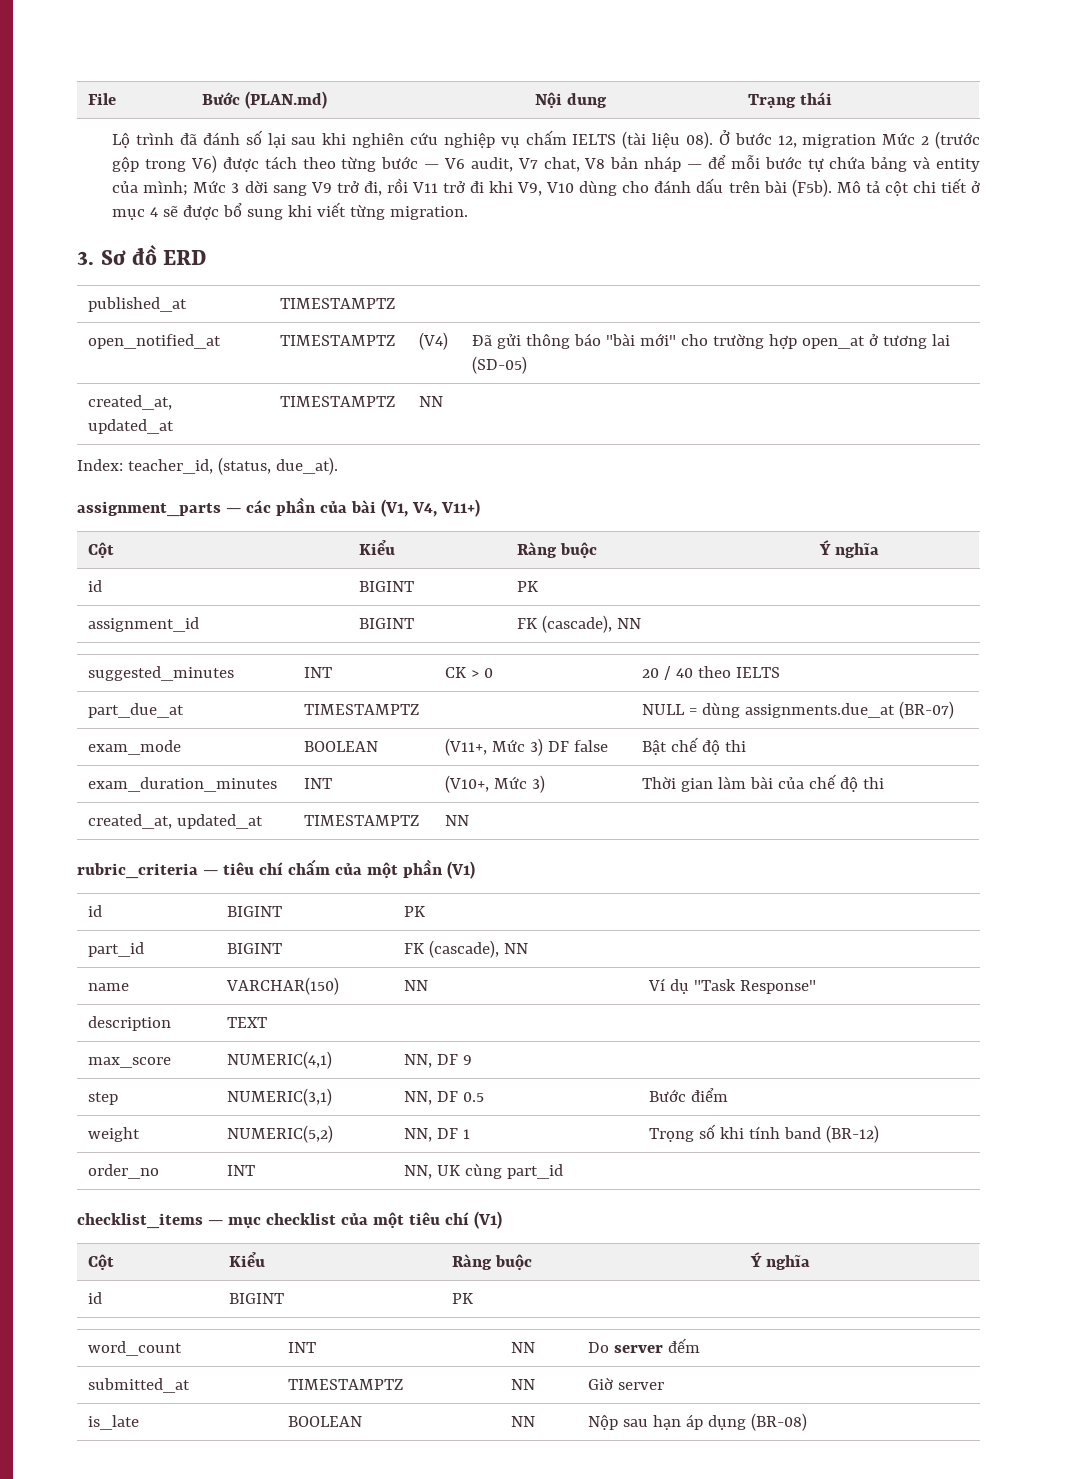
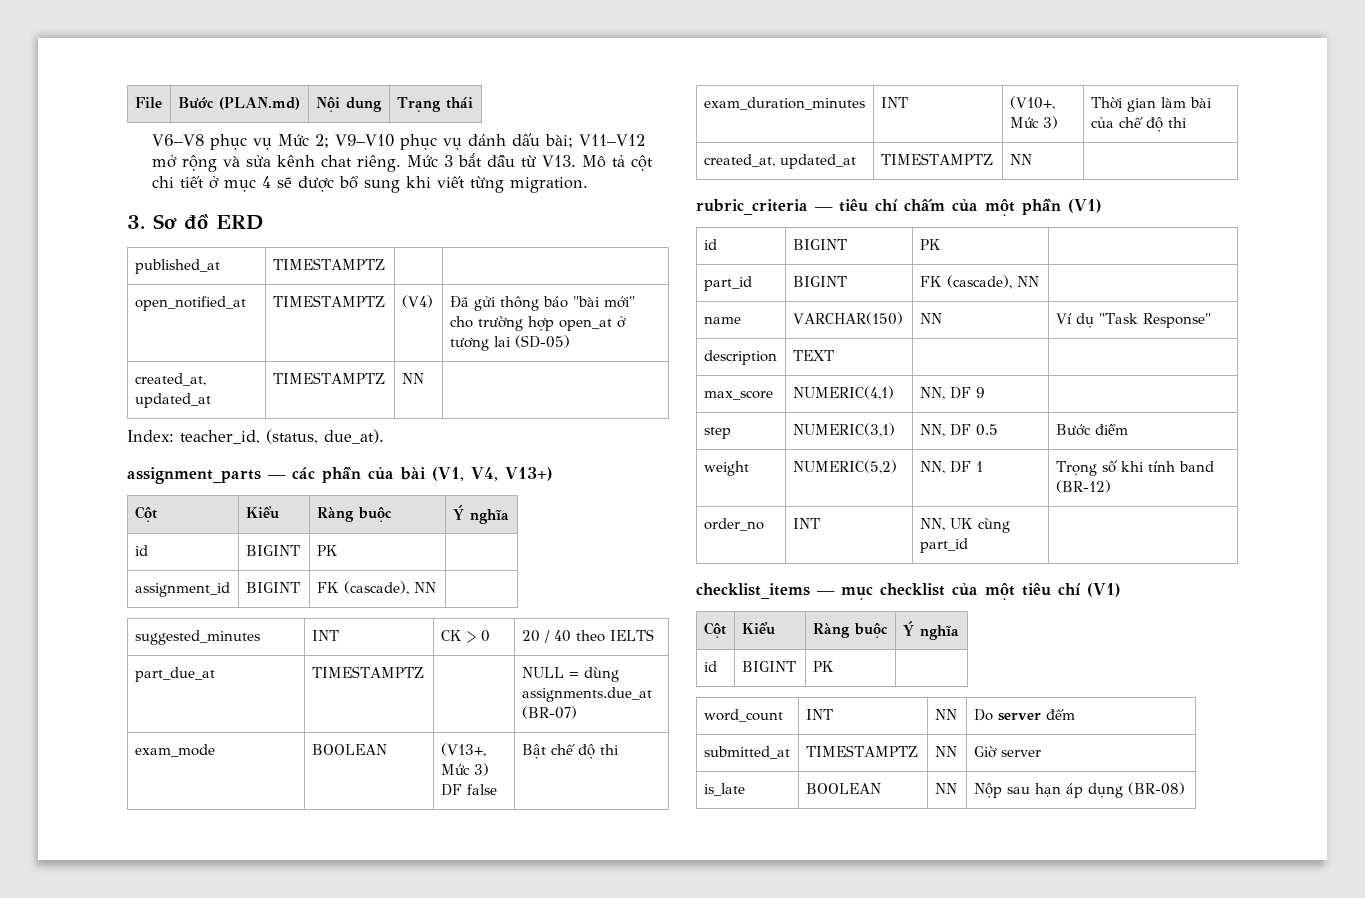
[112,130,981,149] [112,155,981,173] [112,178,832,197] Lộ trình đã đánh số lại sau khi nghiên cứu nghiệp vụ chấm IELTS (tài liệu 08). Ở bước 12, migration Mức 2 (trước gộp trong V6) được tách theo từng bước — V6 audit, V7 chat, V8 bản nháp — để mỗi bước tự chứa bảng và entity của mình; Mức 3 dời sang V9 trở đi, rồi V11 trở đi khi V9, V10 dùng cho đánh dấu trên bài (F5b). -> [151,133,645,150] [151,153,576,172] V6–V8 phục vụ Mức 2; V9–V10 phục vụ đánh dấu bài; V11–V12 mở rộng và sửa kênh chat riêng. Mức 3 bắt đầu từ V13.
[440,499,480,517] V11+) -> [505,467,553,481] V13+)
[445,738,488,756] (V11+, -> [440,743,486,757] (V13+,

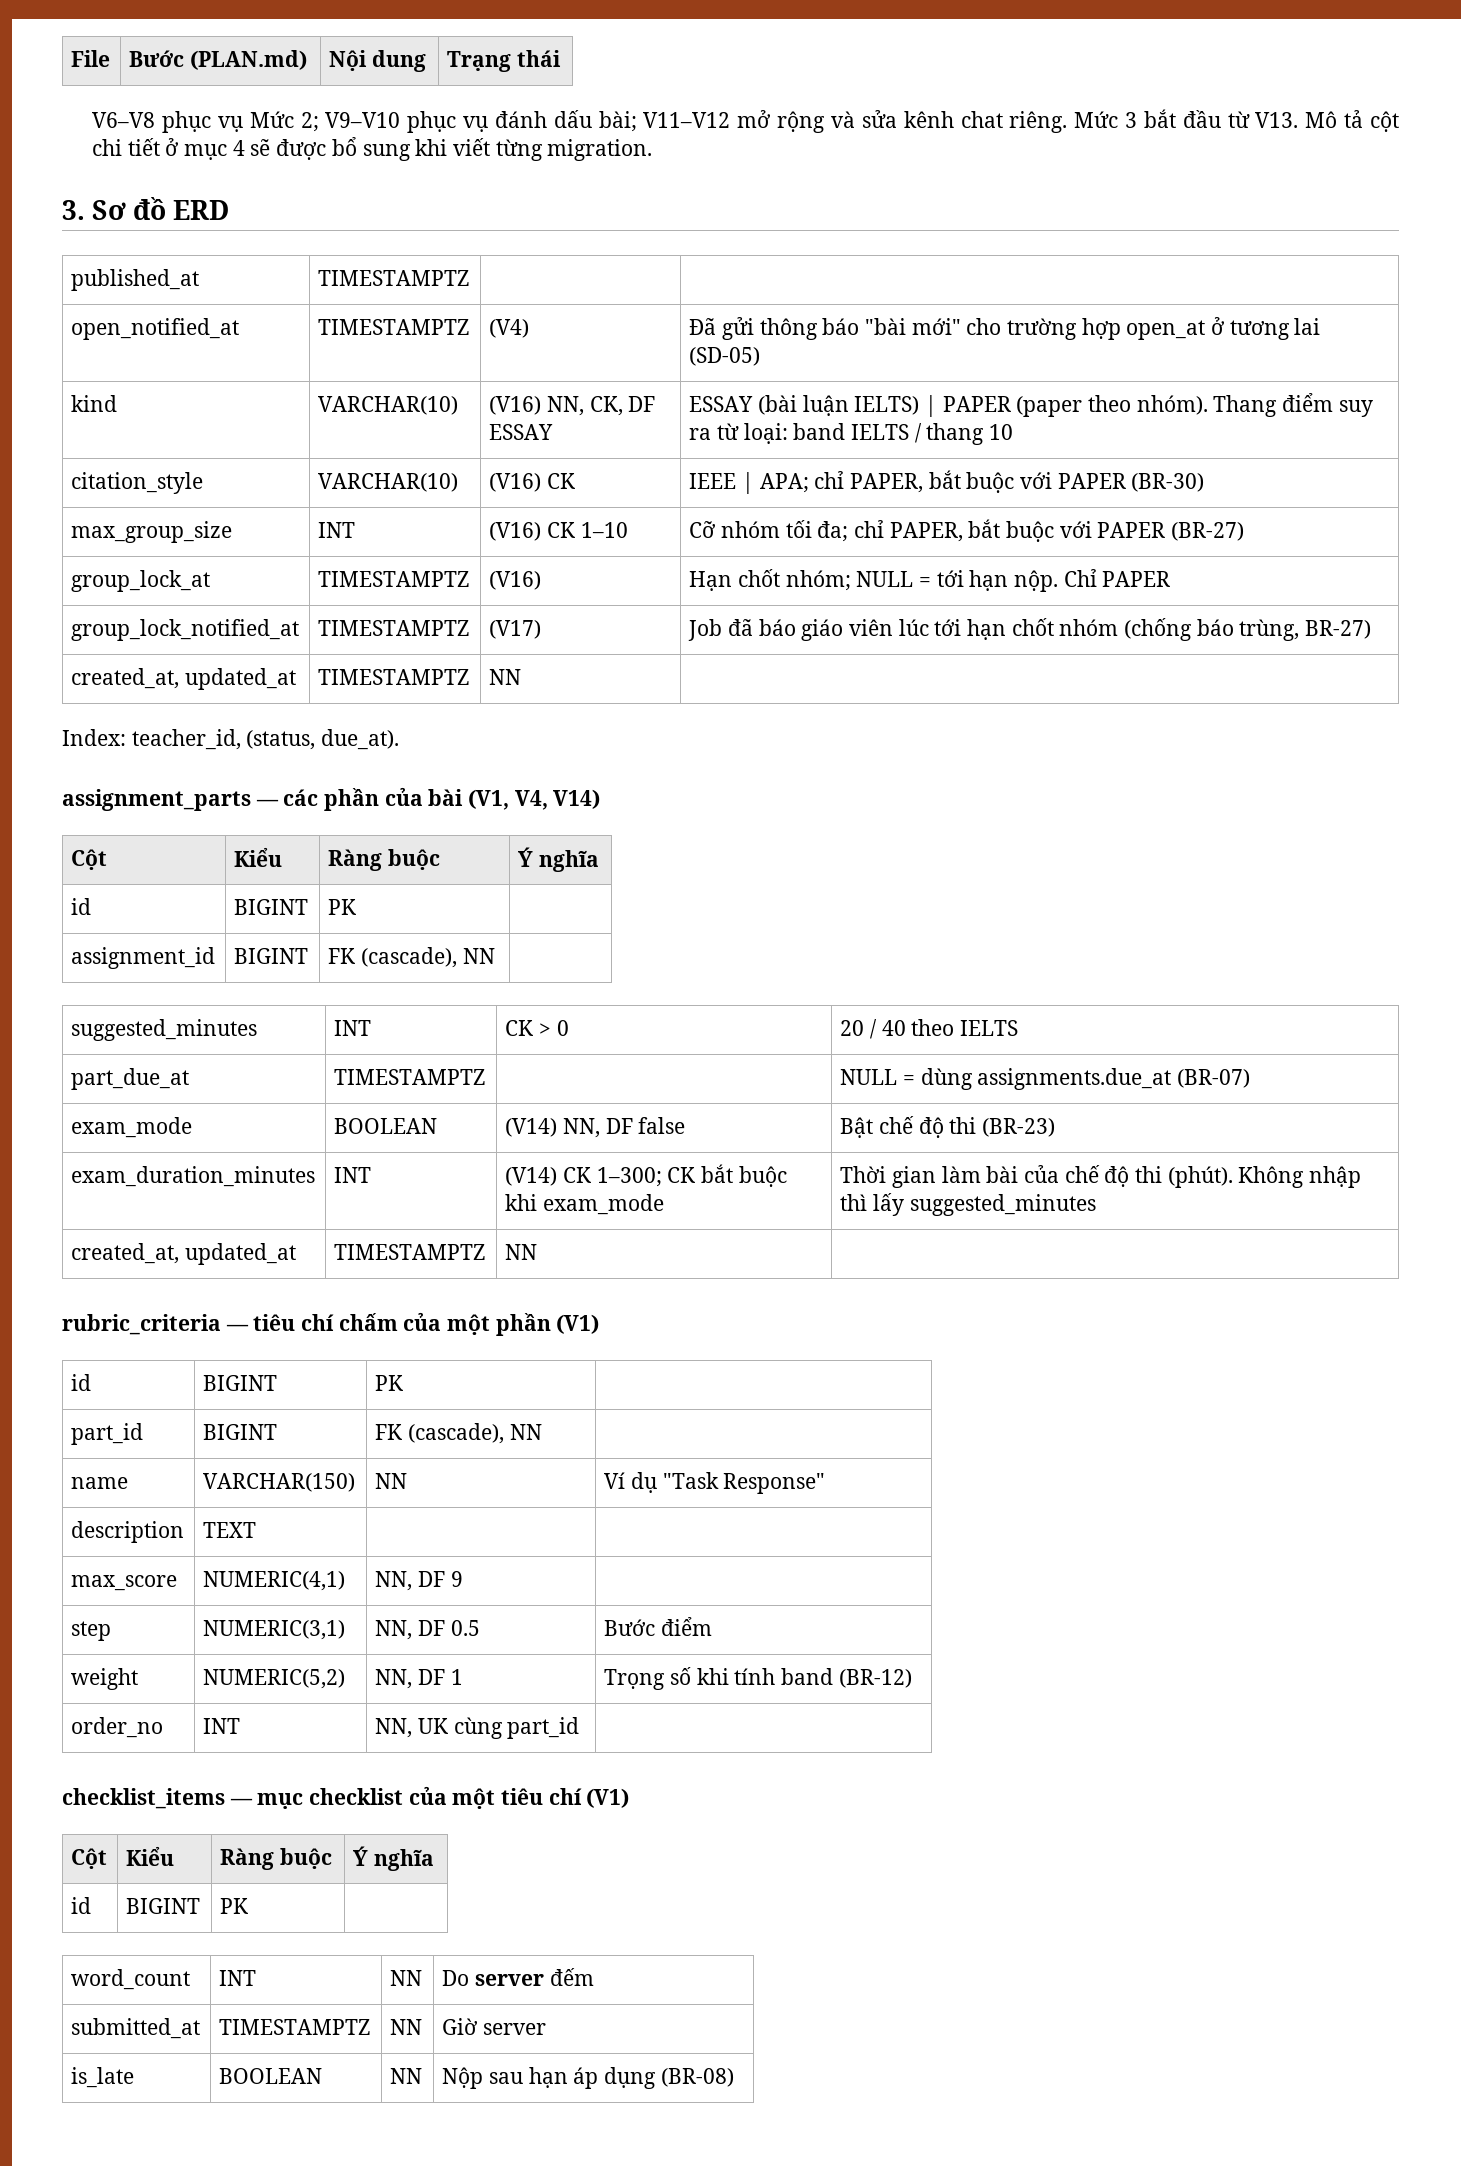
(570, 341) none -> [71,395,118,412] [318,396,459,415] [489,396,656,416] [489,424,554,440] [689,393,1373,417] [689,423,1014,445] [71,472,204,494] [318,473,459,492] [489,473,576,492] [689,470,1205,494] [71,521,233,543] [318,522,356,538] [489,522,628,541] [689,519,1245,542] [71,570,211,592] [318,571,470,587] [489,571,542,590] [689,569,1171,592] [71,619,300,641] [318,620,470,636] [489,620,542,639] [688,618,1372,641] // kind | VARCHAR(10) | (V16) NN, CK, DF ESSAY | ESSAY (bài luận IELTS) | PAPER (paper theo nhóm). Thang điểm suy ra từ loại: band IELTS / thang 10 // citation_style | VARCHAR(10) | (V16) CK | IEEE | APA; chỉ PAPER, bắt buộc với PAPER (BR-30) // max_group_size | INT | (V16) CK 1–10 | Cỡ nhóm tối đa; chỉ PAPER, bắt buộc với PAPER (BR-27) // group_lock_at | TIMESTAMPTZ | (V16) | Hạn chốt nhóm; NULL = tới hạn nộp. Chỉ PAPER // group_lock_notified_at | TIMESTAMPTZ | (V17) | Job đã báo giáo viên lúc tới hạn chốt nhóm (chống báo trùng, BR-27)
[505,467,553,481] V13+) -> [553,789,601,809] V14)
[440,743,486,757] [440,763,489,776] (V13+, Mức 3) -> [505,1118,601,1138] (V14) NN,
(619, 749) none -> [982,1118,1056,1137] (BR-23)
[1009,96,1055,110] [1009,116,1058,129] (V10+, Mức 3) -> [505,1164,787,1187] [505,1194,665,1215] (V14) CK 1–300; CK bắt buộc khi exam_mode
(1187, 122) none -> [1167,1166,1362,1188] [840,1193,1096,1216] (phút). Không nhập thì lấy suggested_minutes

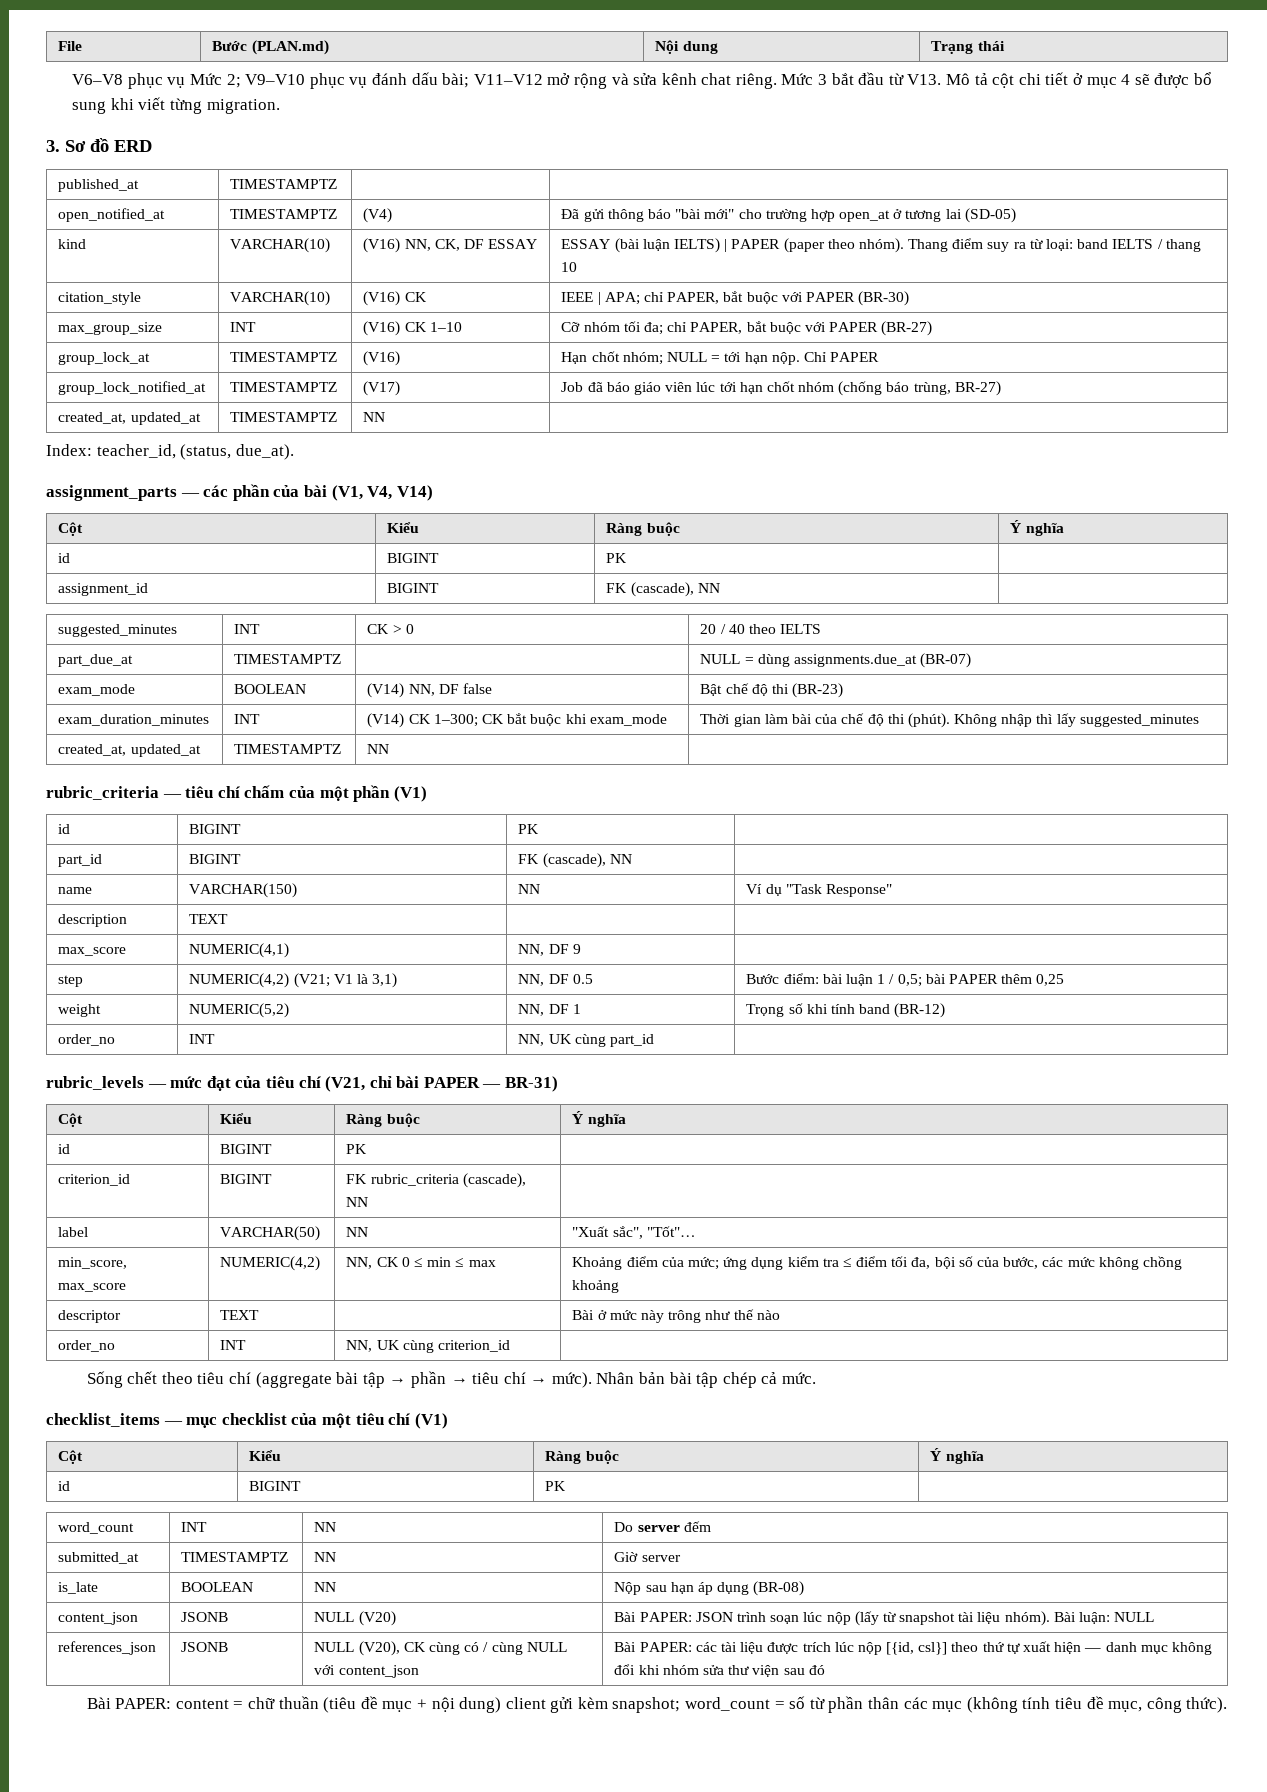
[203,1620,346,1640] NUMERIC(3,1) -> [189,973,398,988] NUMERIC(4,2) (V21; V1 là 3,1)
[661,1617,713,1636] điểm -> [783,973,1065,987] điểm: bài luận 1 / 0,5; bài PAPER thêm 0,25
(580, 1728) none -> [46,1076,559,1092] [58,1113,84,1127] [220,1113,253,1124] [346,1113,420,1127] [572,1111,626,1127] [58,1144,71,1154] [220,1144,273,1154] [346,1144,368,1154] [58,1174,131,1186] [220,1174,273,1184] [346,1173,526,1188] [346,1197,369,1207] [58,1227,89,1237] [220,1226,321,1241] [346,1227,369,1237] [572,1226,696,1239] [58,1257,128,1269] [58,1283,127,1292] [220,1256,321,1271] [346,1257,496,1269] [572,1256,1182,1270] [572,1280,620,1293] [58,1310,122,1323] [220,1310,260,1320] [572,1309,780,1323] [58,1340,116,1352] [220,1340,247,1350] [346,1340,510,1353] [86,1371,816,1388] // rubric_levels — mức đạt của tiêu chí (V21, chỉ bài PAPER — BR-31) // Cột | Kiểu | Ràng buộc | Ý nghĩa // id | BIGINT | PK | // criterion_id | BIGINT | FK rubric_criteria (cascade), NN | // label | VARCHAR(50) | NN | "Xuất sắc", "Tốt"… // min_score, max_score | NUMERIC(4,2) | NN, CK 0 ≤ min ≤ max | Khoảng điểm của mức; ứng dụng kiểm tra ≤ điểm tối đa, bội số của bước, các mức không chồng khoảng // descriptor | TEXT | | Bài ở mức này trông như thế nào // order_no | INT | NN, UK cùng criterion_id | // Sống chết theo tiêu chí (aggregate bài tập → phần → tiêu chí → mức). Nhân bản bài tập chép cả mức.
(734, 2077) none -> [58,1612,139,1625] [181,1612,229,1622] [314,1611,396,1626] [614,1611,1155,1626] [58,1641,157,1655] [181,1642,229,1652] [314,1641,567,1656] [314,1665,419,1678] [614,1641,1212,1655] [614,1664,825,1677] [86,1696,1228,1713] // content_json | JSONB | NULL (V20) | Bài PAPER: JSON trình soạn lúc nộp (lấy từ snapshot tài liệu nhóm). Bài luận: NULL // references_json | JSONB | NULL (V20), CK cùng có / cùng NULL với content_json | Bài PAPER: các tài liệu được trích lúc nộp [{id, csl}] theo thứ tự xuất hiện — danh mục không đổi khi nhóm sửa thư viện sau đó // Bài PAPER: content = chữ thuần (tiêu đề mục + nội dung) client gửi kèm snapshot; word_count = số từ phần thân các mục (không tính tiêu đề mục, công thức).

